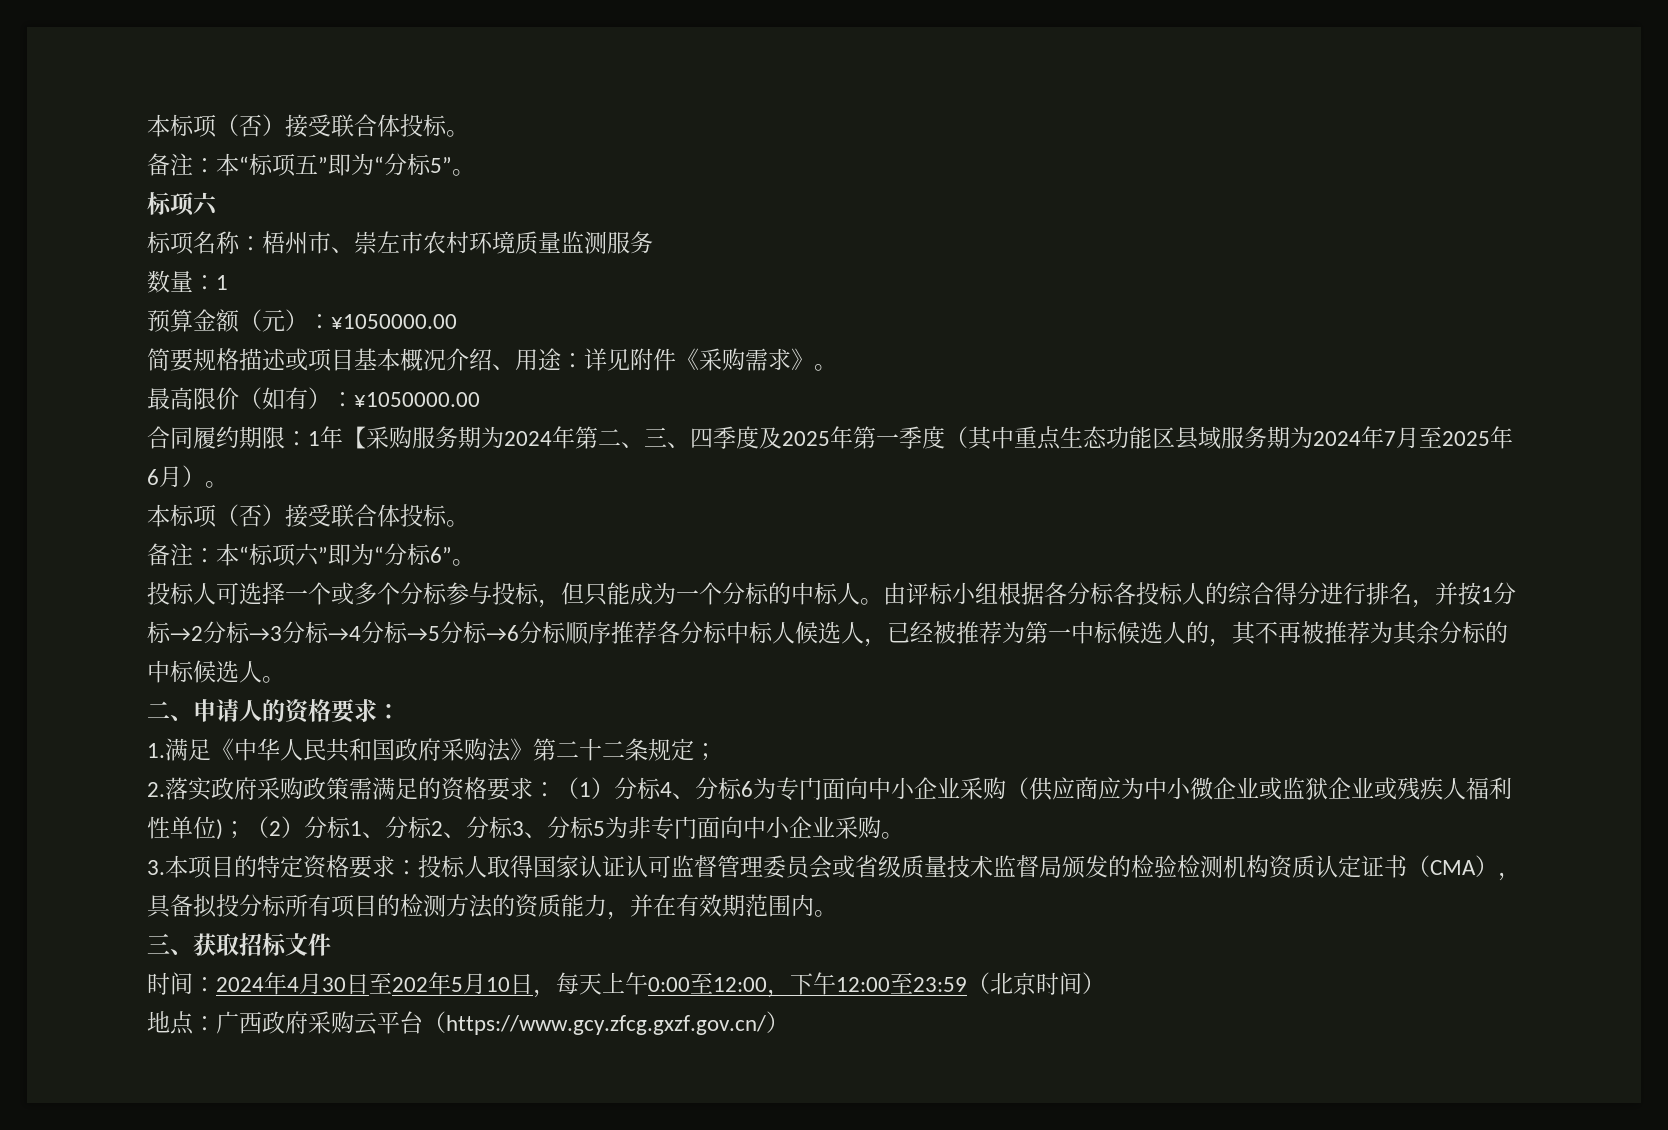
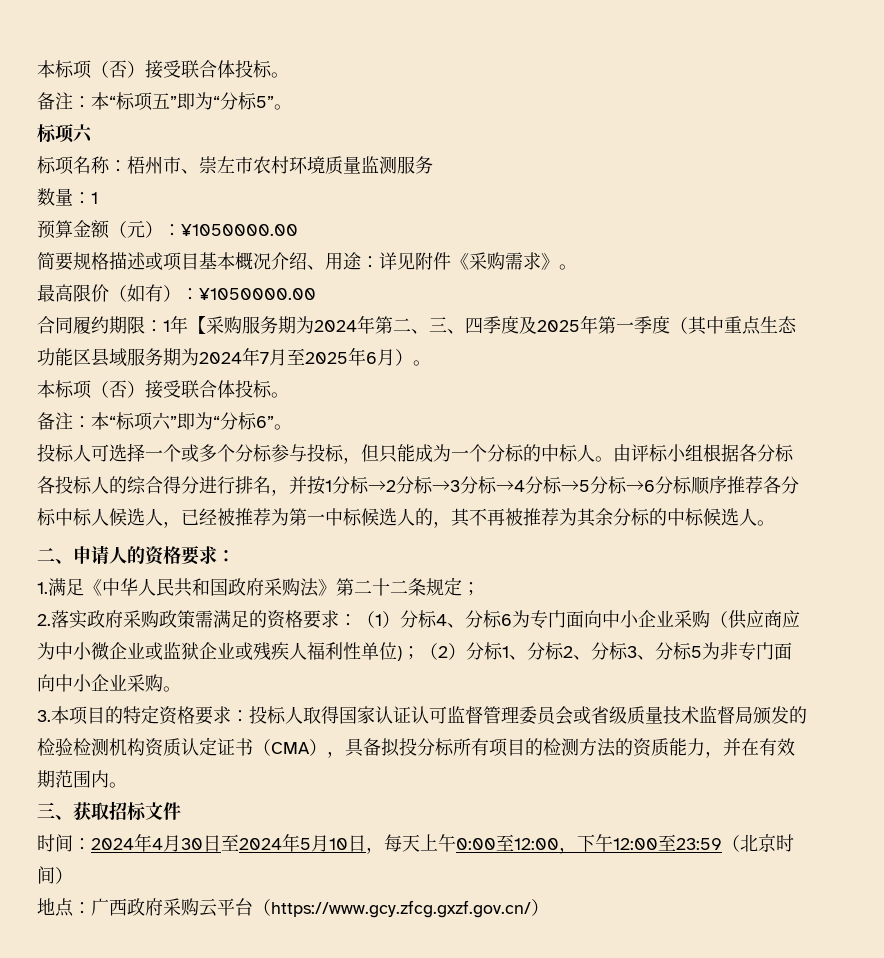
[392,977,428,992] 202 -> [239,838,282,850] 2024

